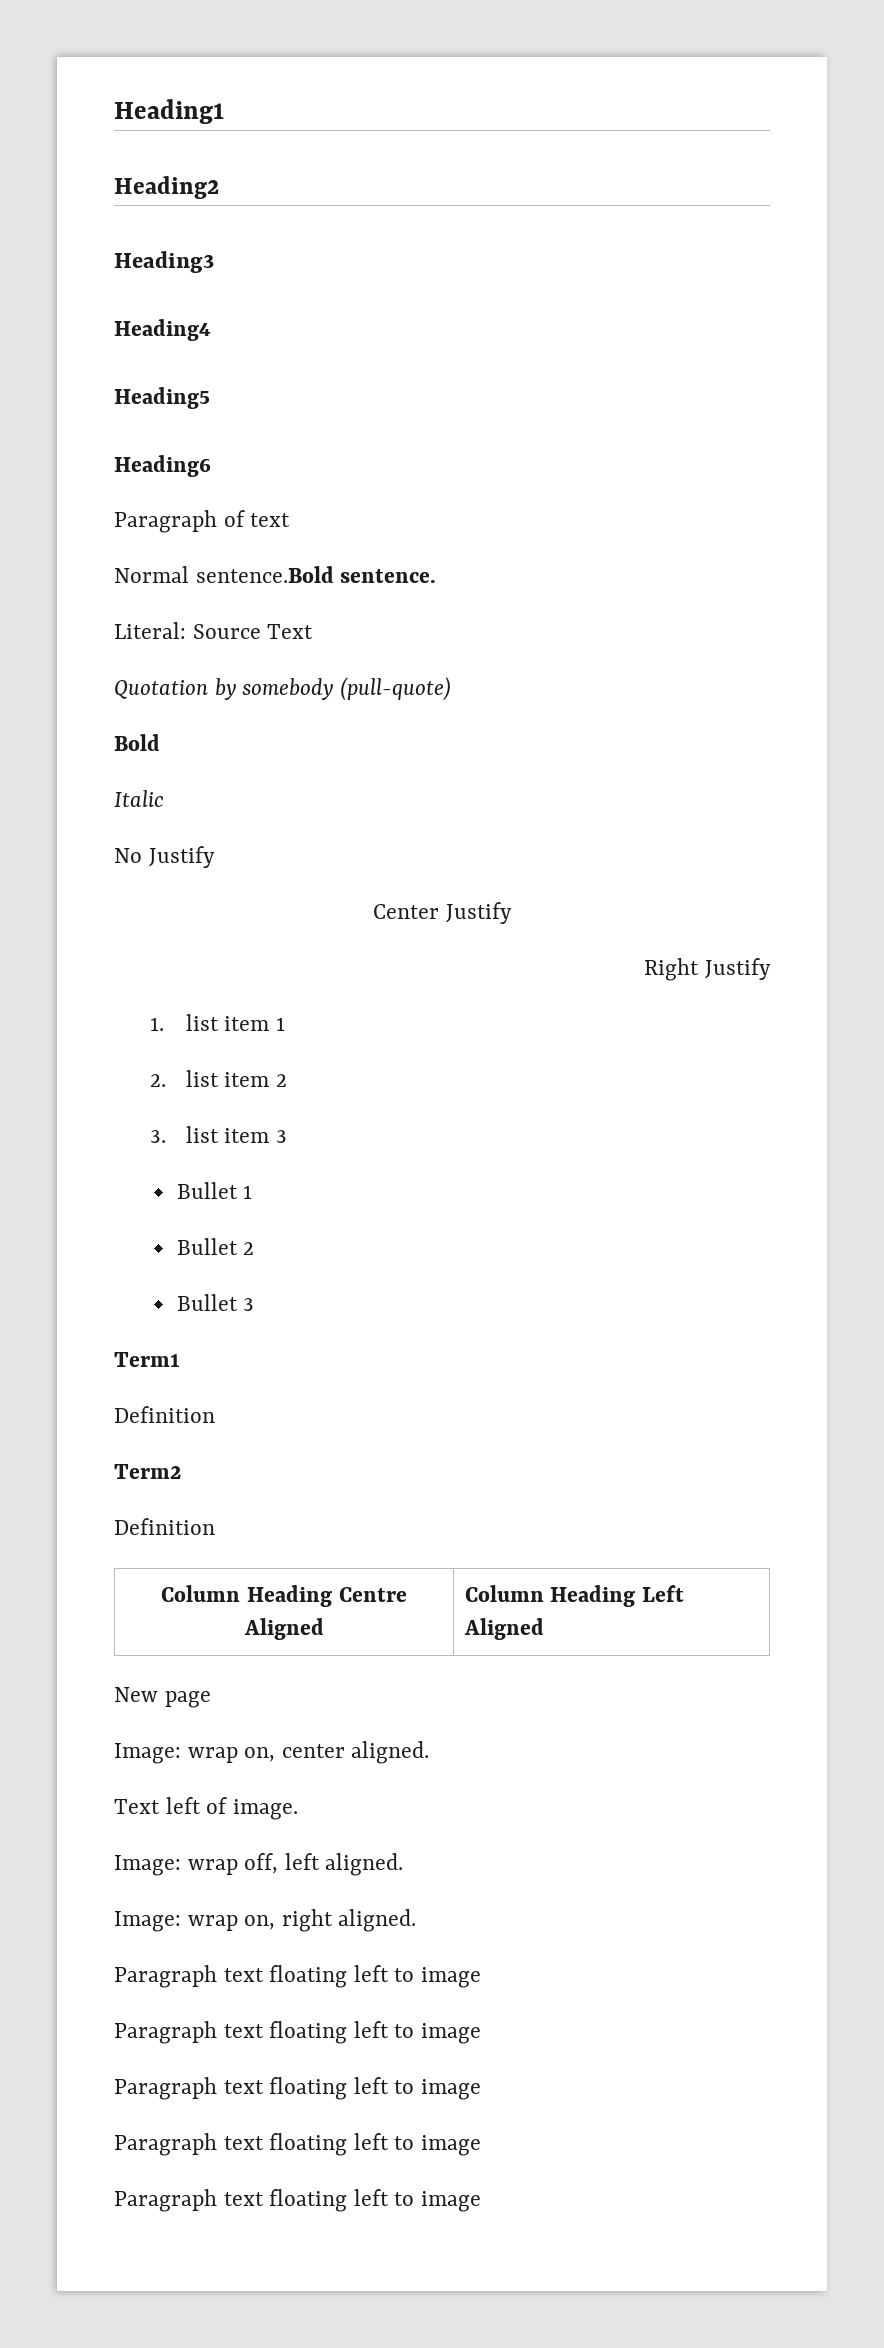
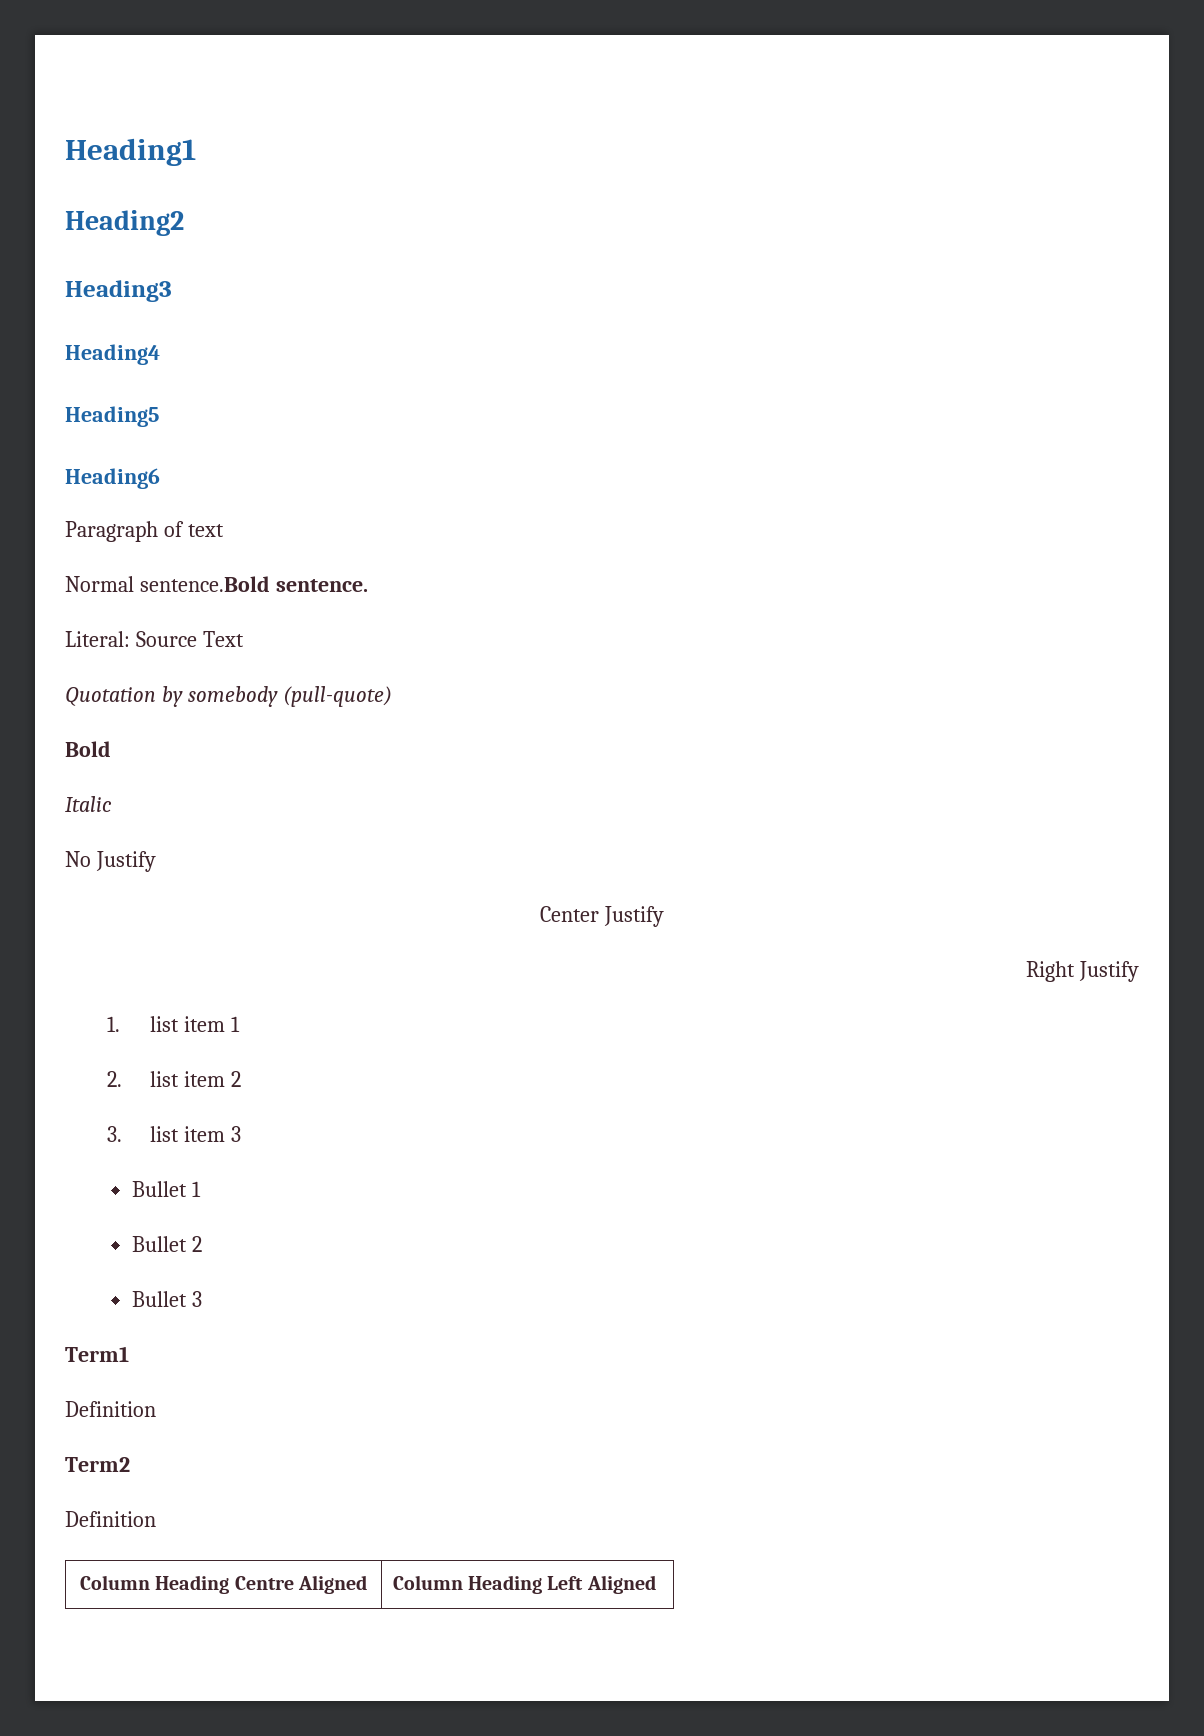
[114,1687,211,1708] [114,1741,430,1764] [114,1797,298,1820] [114,1853,404,1876] [114,1909,417,1932] [114,1965,482,1988] [114,2021,482,2044] [114,2077,482,2100] [114,2133,482,2156] [114,2189,482,2212] // New page // Image: wrap on, center aligned. // Text left of image. // Image: wrap off, left aligned. // Image: wrap on, right aligned. // Paragraph text floating left to image // Paragraph text floating left to image // Paragraph text floating left to image // Paragraph text floating left to image // Paragraph text floating left to image -> (656, 1584) none

